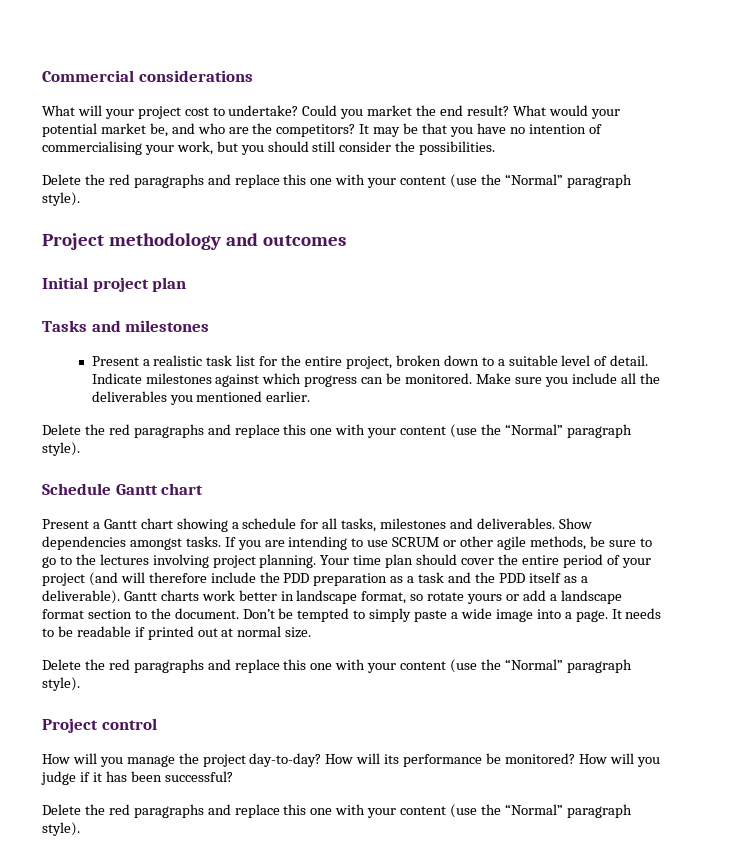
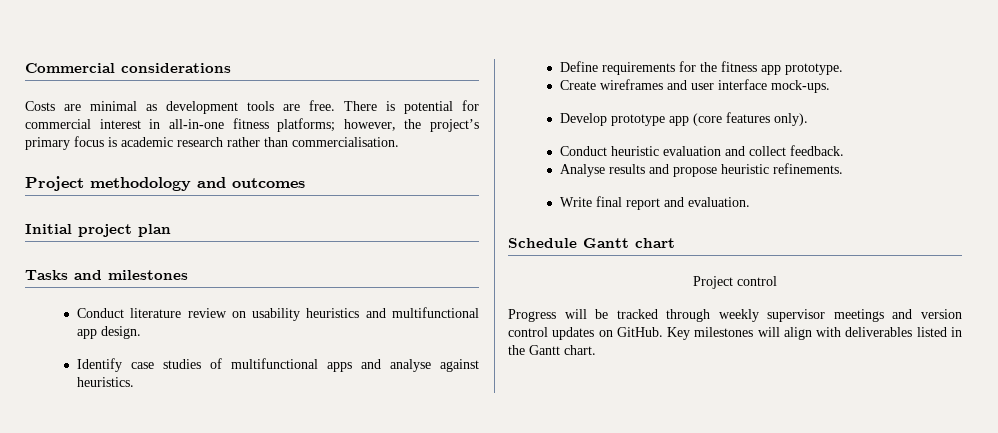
[42,105,620,119] [42,123,602,137] [42,141,496,155] [42,174,632,188] [42,192,80,206] What will your project cost to undertake? Could you market the end result? What would your potential market be, and who are the competitors? It may be that you have no intention of commercialising your work, but you should still consider the possibilities. // Delete the red paragraphs and replace this one with your content (use the “Normal” paragraph style). -> [25,100,479,114] [25,118,479,132] [25,136,399,150] Costs are minimal as development tools are free. There is potential for commercial interest in all-in-one fitness platforms; however, the project’s primary focus is academic research rather than commercialisation.
[91,355,649,369] [91,373,660,387] [91,391,311,405] [42,424,632,438] [42,442,80,456] [42,483,204,495] [42,518,592,532] [42,536,652,550] [42,554,651,568] [42,572,588,586] [42,590,622,604] [42,608,662,622] [42,626,312,640] [42,659,632,673] [42,677,80,691] [42,718,157,733] [42,753,660,767] [41,771,233,785] [42,804,632,818] [42,822,80,836] Present a realistic task list for the entire project, broken down to a suitable level of detail. Indicate milestones against which progress can be monitored. Make sure you include all the deliverables you mentioned earlier. // Delete the red paragraphs and replace this one with your content (use the “Normal” paragraph style). // Schedule Gantt chart // Present a Gantt chart showing a schedule for all tasks, milestones and deliverables. Show dependencies amongst tasks. If you are intending to use SCRUM or other agile methods, be sure to go to the lectures involving project planning. Your time plan should cover the entire period of your project (and will therefore include the PDD preparation as a task and the PDD itself as a deliverable). Gantt charts work better in landscape format, so rotate yours or add a landscape format section to the document. Don’t be tempted to simply paste a wide image into a page. It needs to be readable if printed out at normal size. // Delete the red paragraphs and replace this one with your content (use the “Normal” paragraph style). // Project control // How will you manage the project day-to-day? How will its performance be monitored? How will you judge if it has been successful? // Delete the red paragraphs and replace this one with your content (use the “Normal” paragraph style). -> [77,307,479,321] [77,326,142,339] [77,358,480,372] [77,377,135,387] [560,61,844,75] [560,79,831,93] [560,112,809,126] [560,145,845,156] [560,163,844,177] [560,196,751,210] [508,238,675,248] [693,276,777,289] [508,309,962,322] [508,327,962,340] [508,345,596,355] Conduct literature review on usability heuristics and multifunctional app design. // Identify case studies of multifunctional apps and analyse against heuristics. // Define requirements for the fitness app prototype. // Create wireframes and user interface mock-ups. // Develop prototype app (core features only). // Conduct heuristic evaluation and collect feedback. // Analyse results and propose heuristic refinements. // Write final report and evaluation. // Schedule Gantt chart // Project control // Progress will be tracked through weekly supervisor meetings and version control updates on GitHub. Key milestones will align with deliverables listed in the Gantt chart.

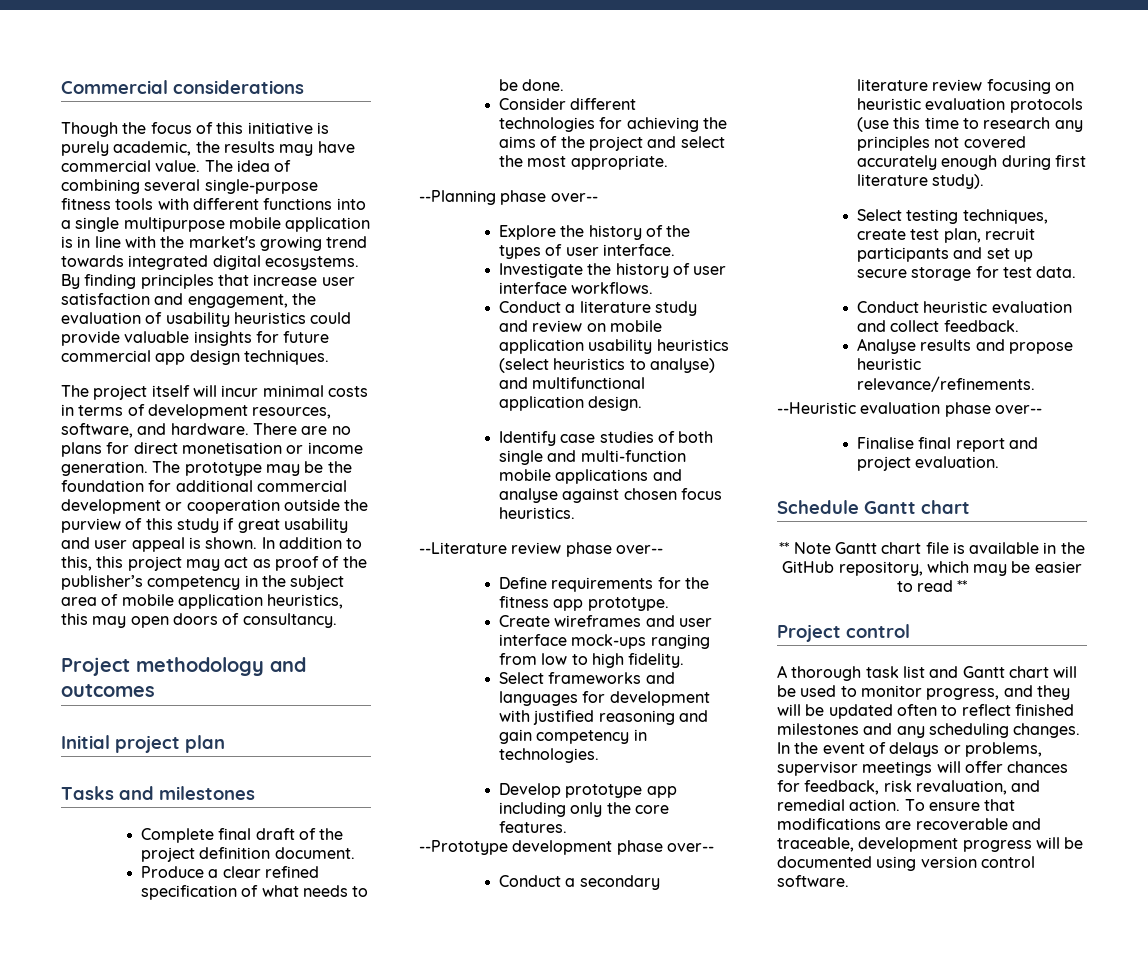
[25,100,479,114] [25,118,479,132] [25,136,399,150] Costs are minimal as development tools are free. There is potential for commercial interest in all-in-one fitness platforms; however, the project’s primary focus is academic research rather than commercialisation. -> [61,122,329,137] [61,141,355,156] [61,160,292,172] [61,179,318,194] [61,198,366,210] [61,217,371,232] [61,236,368,251] [61,255,359,270] [61,274,355,289] [61,293,316,308] [61,312,352,327] [61,331,330,346] [61,350,329,365] [61,385,368,400] [61,404,332,419] [61,423,351,438] [61,442,363,457] [61,461,352,476] [61,480,347,492] [61,499,369,514] [61,518,348,533] [61,537,363,552] [61,556,367,571] [61,575,345,590] [61,594,344,609] [61,613,337,628] Though the focus of this initiative is purely academic, the results may have commercial value. The idea of combining several single-purpose fitness tools with different functions into a single multipurpose mobile application is in line with the market's growing trend towards integrated digital ecosystems. By finding principles that increase user satisfaction and engagement, the evaluation of usability heuristics could provide valuable insights for future commercial app design techniques. // The project itself will incur minimal costs in terms of development resources, software, and hardware. There are no plans for direct monetisation or income generation. The prototype may be the foundation for additional commercial development or cooperation outside the purview of this study if great usability and user appeal is shown. In addition to this, this project may act as proof of the publisher’s competency in the subject area of mobile application heuristics, this may open doors of consultancy.
[77,308,360,321] Conduct literature review on usability heuristics -> [141,828,344,843] [141,847,355,862] [141,866,319,878] [141,885,369,900] [499,79,565,91] [499,98,637,110] [499,117,727,132] [499,136,725,151] [499,155,668,170] [419,190,598,205] [499,225,691,240] [499,244,675,259] [499,263,727,278] [499,282,654,294] [499,301,697,316] [499,320,662,332] [499,339,729,354] [499,358,715,373] Complete final draft of the project definition document. // Produce a clear refined specification of what needs to be done. // Consider different technologies for achieving the aims of the project and select the most appropriate. // --Planning phase over-- // Explore the history of the types of user interface. // Investigate the history of user interface workflows. // Conduct a literature study and review on mobile application usability heuristics (select heuristics to analyse)
[77,329,98,339] app -> [499,396,585,411] application
[231,358,353,372] multifunctional apps -> [678,431,714,443] [499,450,686,465] [499,469,649,484] both single and multi-function mobile applications
(480, 365) none -> [623,488,722,500] chosen focus
(135, 382) none -> [419,542,663,557] // --Literature review phase over--
[771,80,831,93] [560,112,809,126] mock-ups. // Develop prototype app (core features only). -> [571,634,710,649] [499,653,685,668] [499,672,675,684] [499,691,710,706] [499,710,708,725] [499,729,647,744] [499,748,600,763] [499,783,677,798] [499,802,669,817] [499,821,568,833] [419,840,714,855] [499,875,660,890] [857,79,1074,94] [857,98,1083,113] [857,117,1083,132] [857,136,1026,151] [857,155,1086,170] [857,174,985,189] [857,209,1048,224] [857,228,1035,243] [857,247,1033,262] [857,266,1077,281] mock-ups ranging from low to high fidelity. // Select frameworks and languages for development with justified reasoning and gain competency in technologies. // Develop prototype app including only the core features. // --Prototype development phase over-- // Conduct a secondary literature review focusing on heuristic evaluation protocols (use this time to research any principles not covered accurately enough during first literature study). // Select testing techniques, create test plan, recruit participants and set up secure storage for test data.
[773,163,844,174] [560,197,593,207] refinements. // Write -> [857,376,1036,392] [777,402,1042,417] [857,437,915,449] relevance/refinements. // --Heuristic evaluation phase over-- // Finalise
(685, 202) none -> [857,456,912,471] project
[693,276,777,289] [508,309,962,322] [508,327,962,340] [508,345,596,355] Project control // Progress will be tracked through weekly supervisor meetings and version control updates on GitHub. Key milestones will align with deliverables listed in the Gantt chart. -> [779,542,1085,554] [782,561,1082,576] [896,580,968,592] [777,624,910,642] [777,665,1078,681] [777,685,1070,700] [777,704,1074,719] [777,723,1081,738] [777,742,1042,757] [777,761,1069,776] [777,780,1041,795] [777,799,1016,811] [777,818,1041,830] [777,837,1084,852] [777,856,1035,871] [777,875,849,887] ** Note Gantt chart file is available in the GitHub repository, which may be easier to read ** // Project control // A thorough task list and Gantt chart will be used to monitor progress, and they will be updated often to reflect finished milestones and any scheduling changes. In the event of delays or problems, supervisor meetings will offer chances for feedback, risk revaluation, and remedial action. To ensure that modifications are recoverable and traceable, development progress will be documented using version control software.

